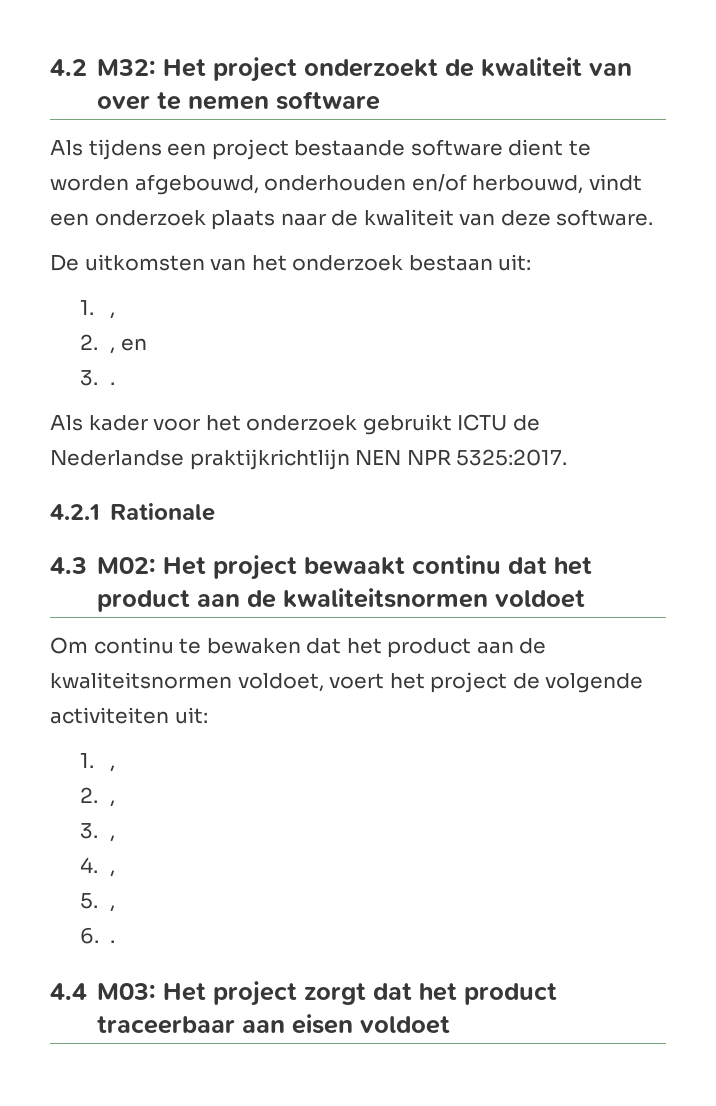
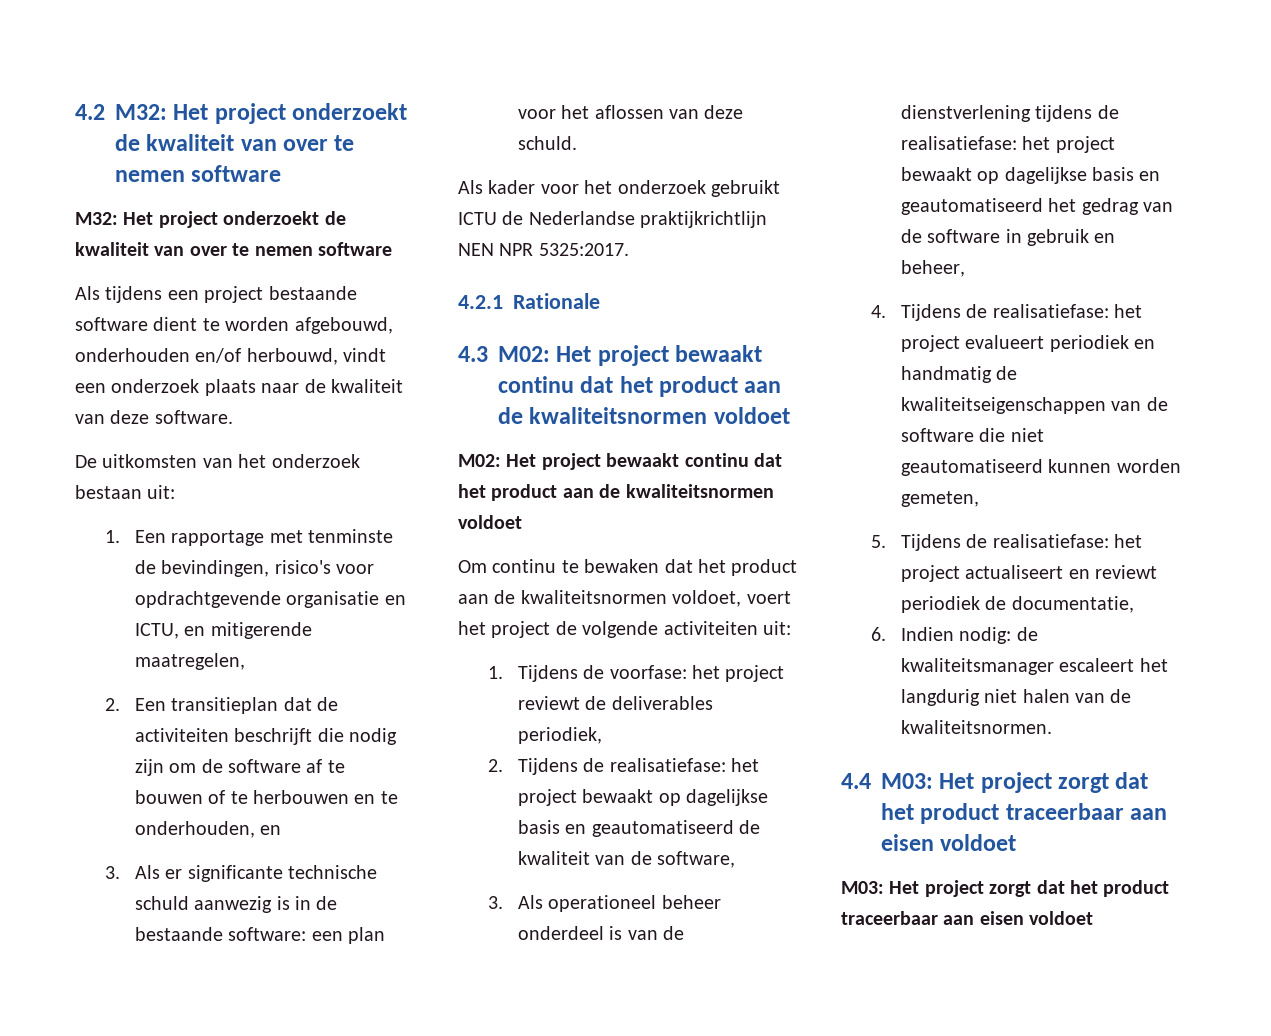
(381, 100) none -> [75,211,346,228] [75,242,392,256] // M32: Het project onderzoekt de kwaliteit van over te nemen software
[110,312,116,319] [80,334,147,354] [80,370,116,386] , // 2. , en // 3. . -> [134,529,393,546] [134,560,374,577] [134,591,406,608] [134,622,312,639] [134,653,245,670] [104,697,338,714] [134,728,397,745] [134,759,345,776] [134,790,398,804] [134,821,282,838] [104,865,377,882] [134,896,338,913] [134,927,385,944] [517,105,744,119] [517,136,577,150] Een rapportage met tenminste de bevindingen, risico's voor opdrachtgevende organisatie en ICTU, en mitigerende maatregelen, // 2. Een transitieplan dat de activiteiten beschrijft die nodig zijn om de software af te bouwen of te herbouwen en te onderhouden, en // 3. Als er significante technische schuld aanwezig is in de bestaande software: een plan voor het aflossen van deze schuld.
(586, 599) none -> [458,453,782,470] [458,484,774,501] [458,515,522,529] // M02: Het project bewaakt continu dat het product aan de kwaliteitsnormen voldoet
[110,765,116,772] [80,787,116,807] [80,823,116,842] [80,857,116,877] [80,893,116,912] [80,927,116,944] , // 2. , // 3. , // 4. , // 5. , // 6. . -> [517,665,785,682] [517,696,713,710] [517,727,602,744] [487,758,759,775] [517,789,768,806] [517,820,760,837] [517,851,735,868] [487,895,721,912] [517,926,684,940] [900,105,1119,122] [900,136,1115,153] [900,167,1161,184] [900,198,1173,215] [900,229,1116,246] [900,260,965,277] [870,304,1142,321] [900,335,1155,352] [900,366,1018,383] [900,397,1168,414] [900,428,1044,442] [900,459,1181,476] [900,491,979,507] [870,534,1142,551] [900,565,1157,582] [900,596,1134,613] [870,627,1038,644] [900,658,1168,675] [900,689,1132,706] [900,720,1052,734] Tijdens de voorfase: het project reviewt de deliverables periodiek, // 2. Tijdens de realisatiefase: het project bewaakt op dagelijkse basis en geautomatiseerd de kwaliteit van de software, // 3. Als operationeel beheer onderdeel is van de dienstverlening tijdens de realisatiefase: het project bewaakt op dagelijkse basis en geautomatiseerd het gedrag van de software in gebruik en beheer, // 4. Tijdens de realisatiefase: het project evalueert periodiek en handmatig de kwaliteitseigenschappen van de software die niet geautomatiseerd kunnen worden gemeten, // 5. Tijdens de realisatiefase: het project actualiseert en reviewt periodiek de documentatie, // 6. Indien nodig: de kwaliteitsmanager escaleert het langdurig niet halen van de kwaliteitsnormen.
(451, 1025) none -> [841,880,1170,897] [841,911,1094,925] // M03: Het project zorgt dat het product traceerbaar aan eisen voldoet

